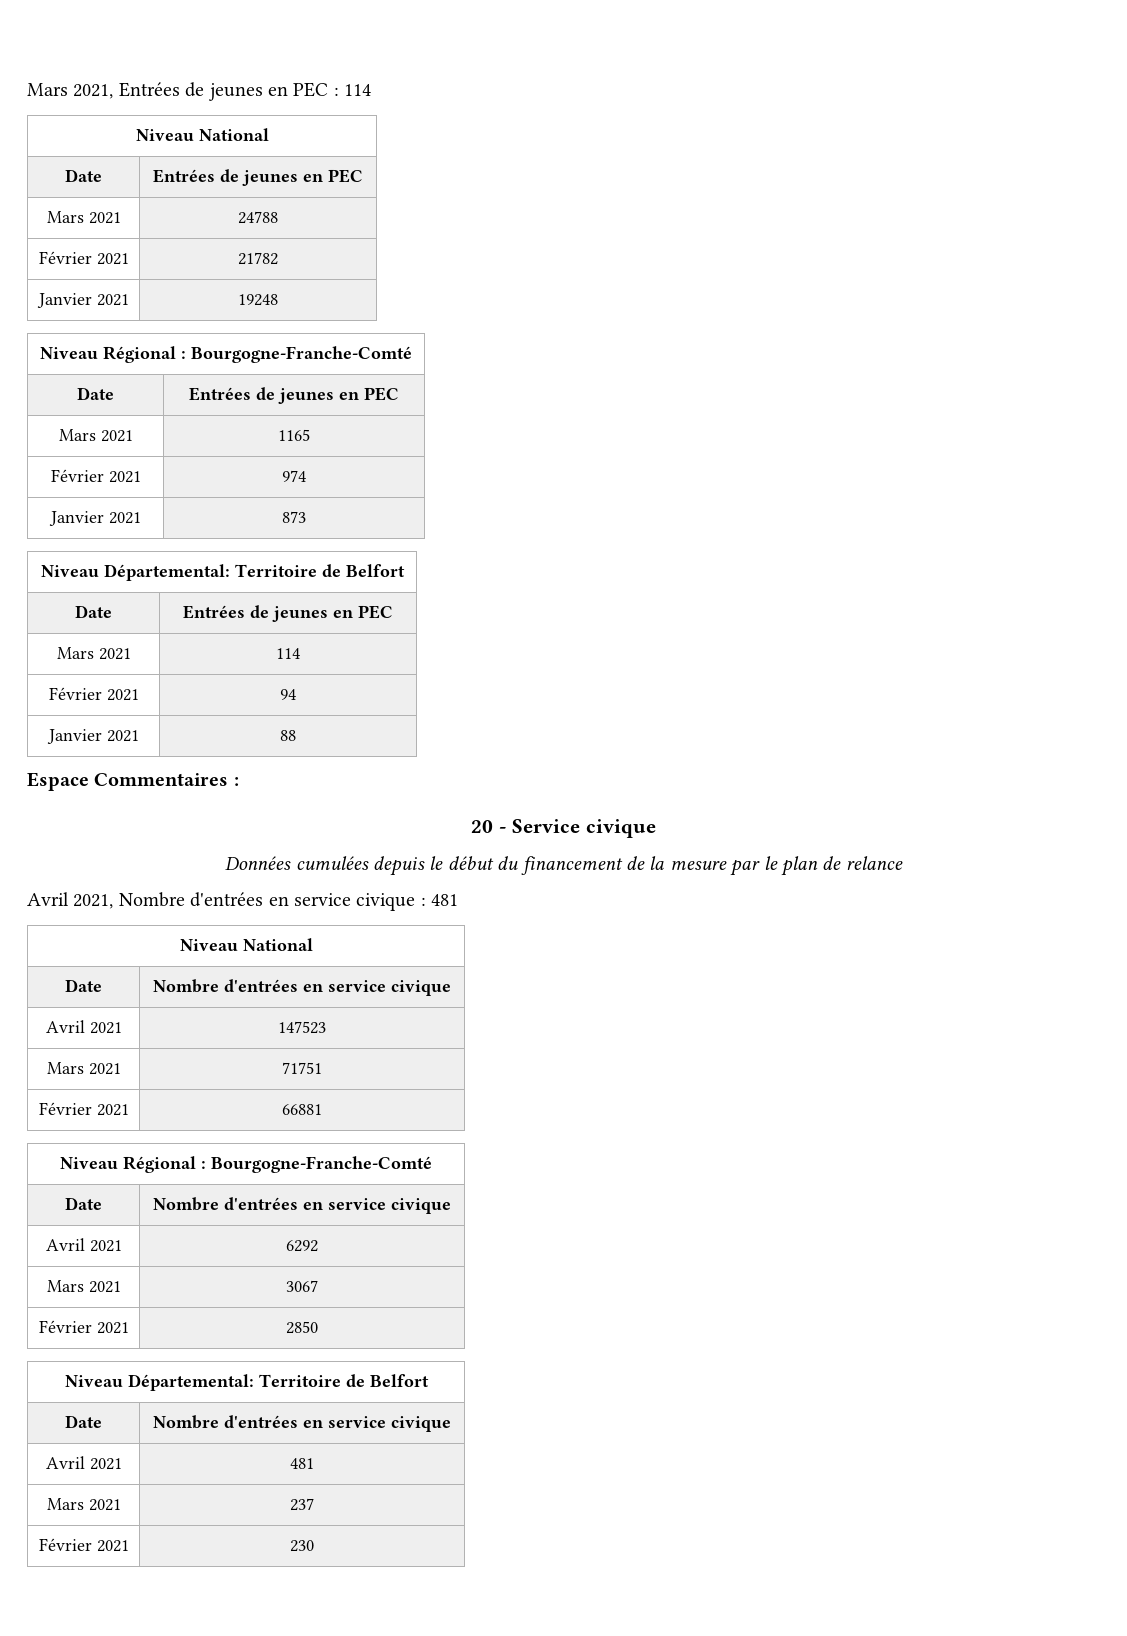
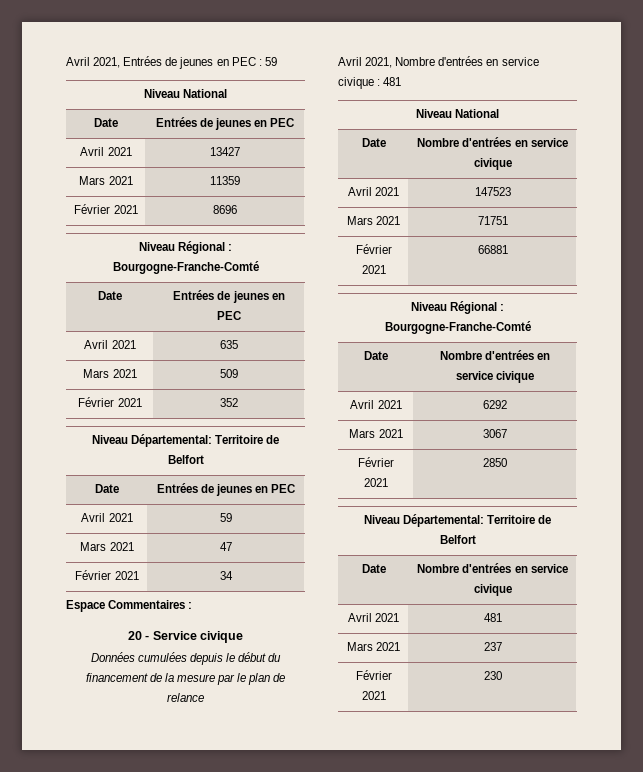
[27,83,68,96] Mars -> [66,57,90,66] Avril
[344,84,372,96] 114 -> [264,57,277,66] 59
[46,211,121,224] [238,211,278,224] [38,251,129,265] [238,252,278,265] [36,293,129,308] [238,294,278,306] // Mars 2021 | 24788 // Février 2021 | 21782 // Janvier 2021 | 19248 -> [80,147,132,156] [210,147,240,156] [79,176,133,185] [210,176,240,185] [74,204,138,214] [213,205,237,214] // Avril 2021 | 13427 // Mars 2021 | 11359 // Février 2021 | 8696
[58,429,133,442] [278,429,310,441] [50,469,141,483] [282,470,306,482] [48,511,141,526] [282,511,306,523] // Mars 2021 | 1165 // Février 2021 | 974 // Janvier 2021 | 873 -> [84,340,136,349] [220,340,238,349] [83,369,137,378] [220,369,238,378] [78,397,142,407] [220,398,238,407] // Avril 2021 | 635 // Mars 2021 | 509 // Février 2021 | 352
[56,647,131,660] [276,648,300,659] [48,687,139,701] [280,689,296,700] [46,729,139,744] [280,730,296,741] // Mars 2021 | 114 // Février 2021 | 94 // Janvier 2021 | 88 -> [81,513,133,522] [220,513,232,522] [80,542,134,551] [220,542,232,551] [75,570,139,580] [220,571,233,580] // Avril 2021 | 59 // Mars 2021 | 47 // Février 2021 | 34

